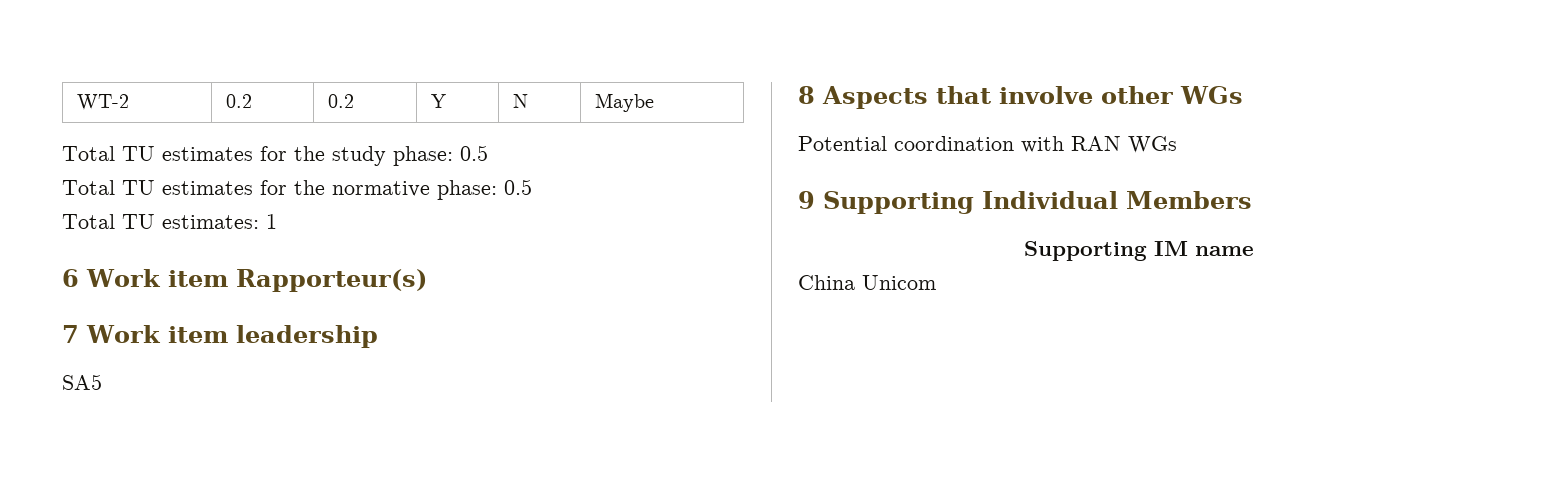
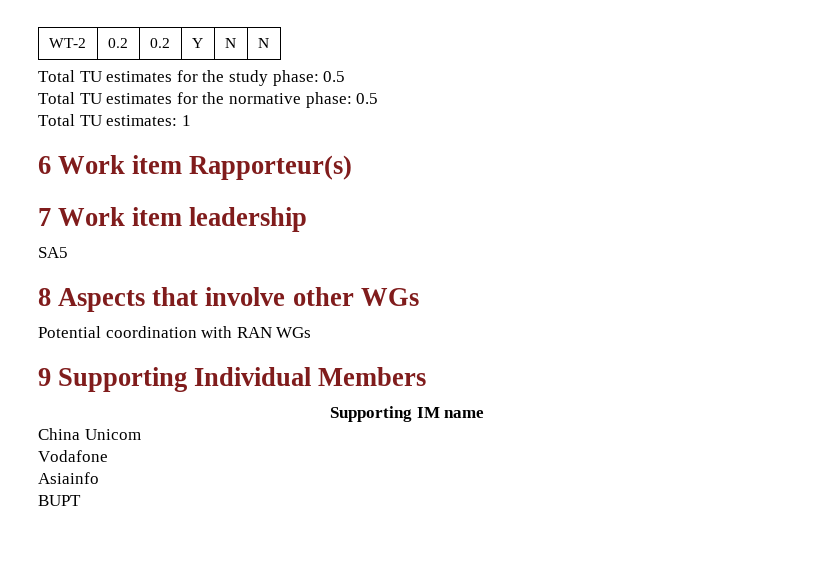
[594,93,654,112] Maybe -> [257,38,269,48] N
(936, 282) none -> [38,450,108,462] [38,472,99,484] [38,495,81,506] // Vodafone // Asiainfo // BUPT

